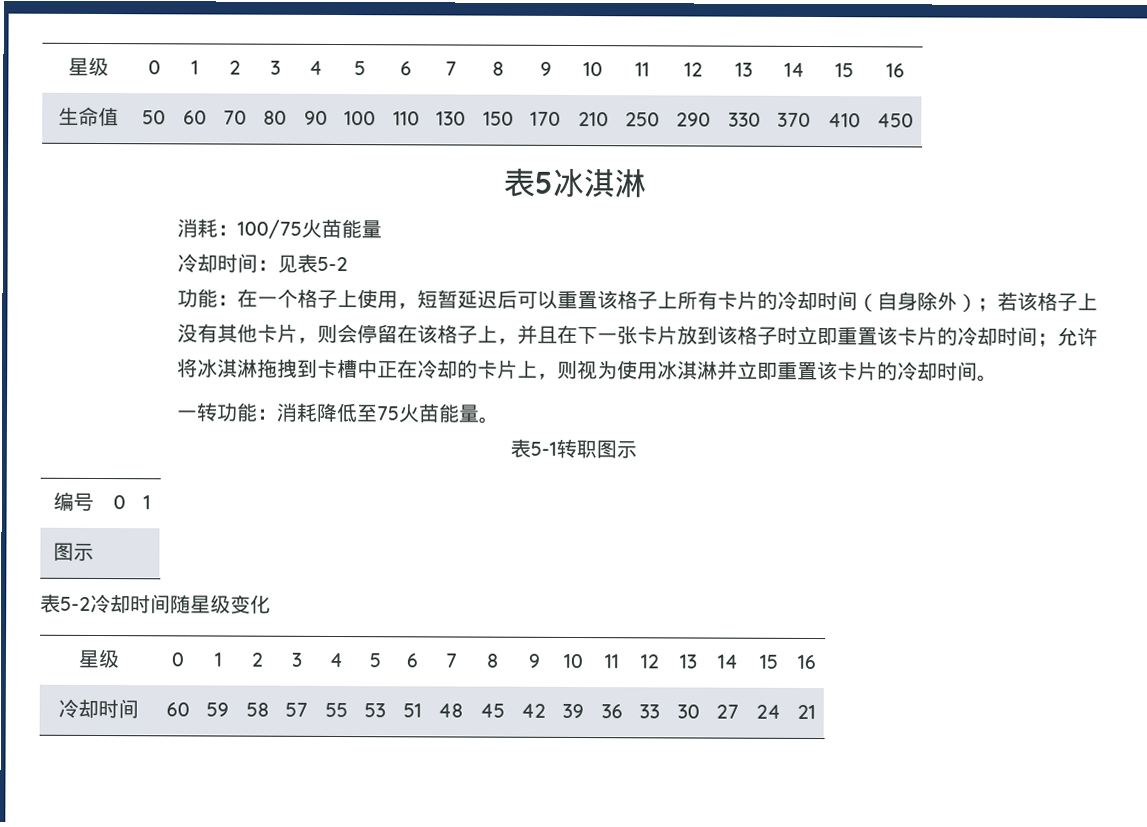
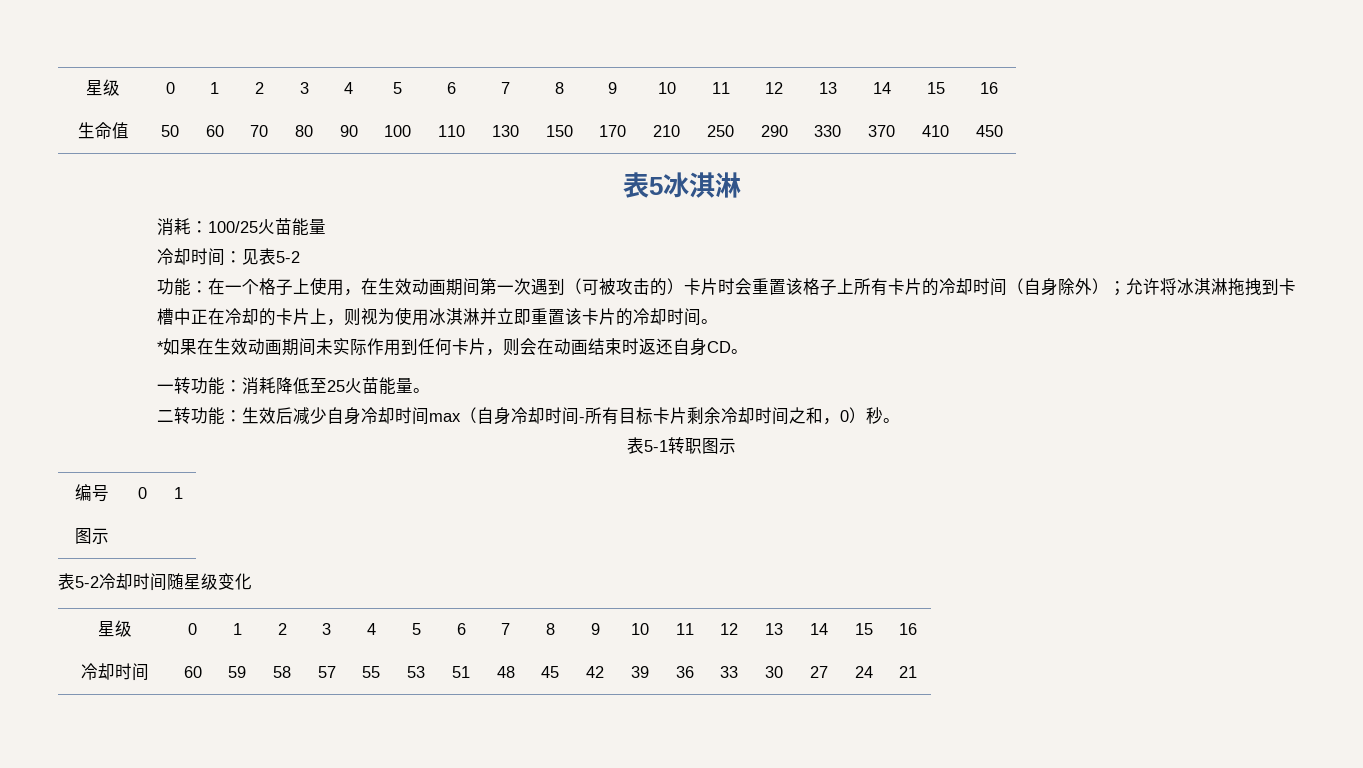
[237,219,303,239] 100/75 -> [208,221,259,233] 100/25
[417,289,559,309] 短暂延迟后可以 -> [361,278,753,296] 在生效动画期间第一次遇到（可被攻击的）卡片时会
[997,291,1099,312] [177,323,1059,348] 若该格子上没有其他卡片，则会停留在该格子上，并且在下一张卡片放到该格子时立即重置该卡片的冷却时间； -> (1127, 288) none
(999, 378) none -> [157,338,749,356] // *如果在生效动画期间未实际作用到任何卡片，则会在动画结束时返还自身CD。
[376,406,401,421] 75 -> [327,380,346,392] 25
(500, 420) none -> [157,407,901,425] // 二转功能：生效后减少自身冷却时间max（自身冷却时间-所有目标卡片剩余冷却时间之和，0）秒。

